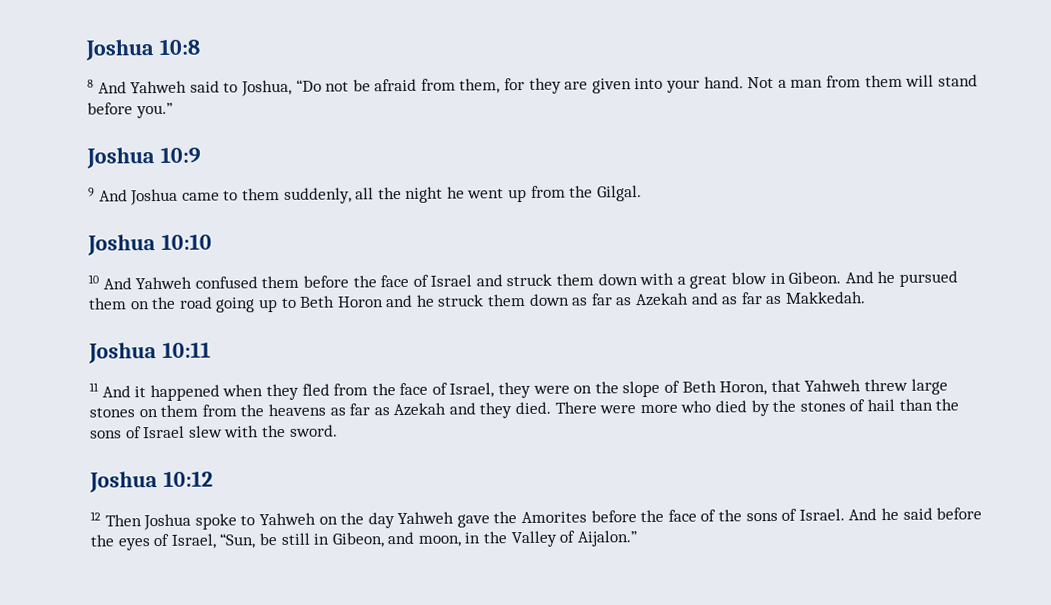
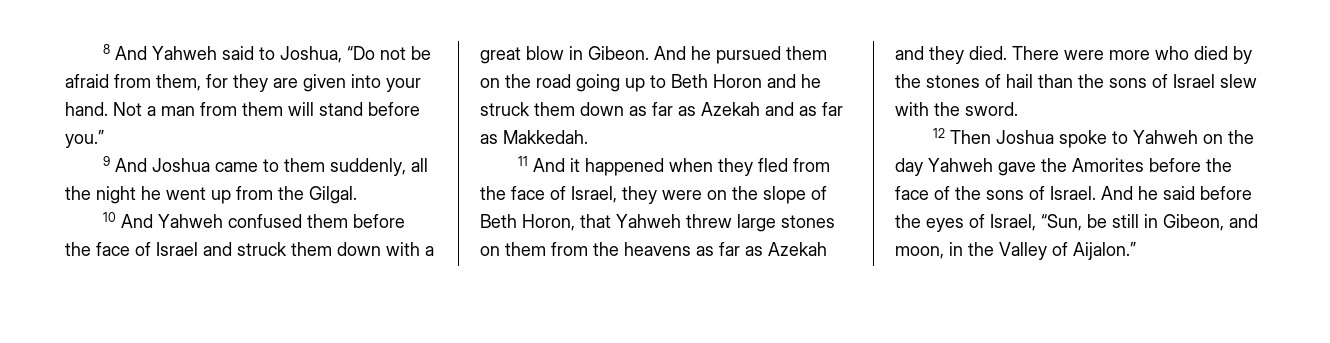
[85,38,200,61] Joshua 10:8 // -> (103, 49) none
[86,146,201,169] // Joshua 10:9 -> (104, 139) none
[87,233,212,256] // Joshua 10:10 -> (357, 195) none
[88,341,211,364] // Joshua 10:11 -> (588, 137) none
[89,470,213,493] // Joshua 10:12 -> (1018, 109) none

